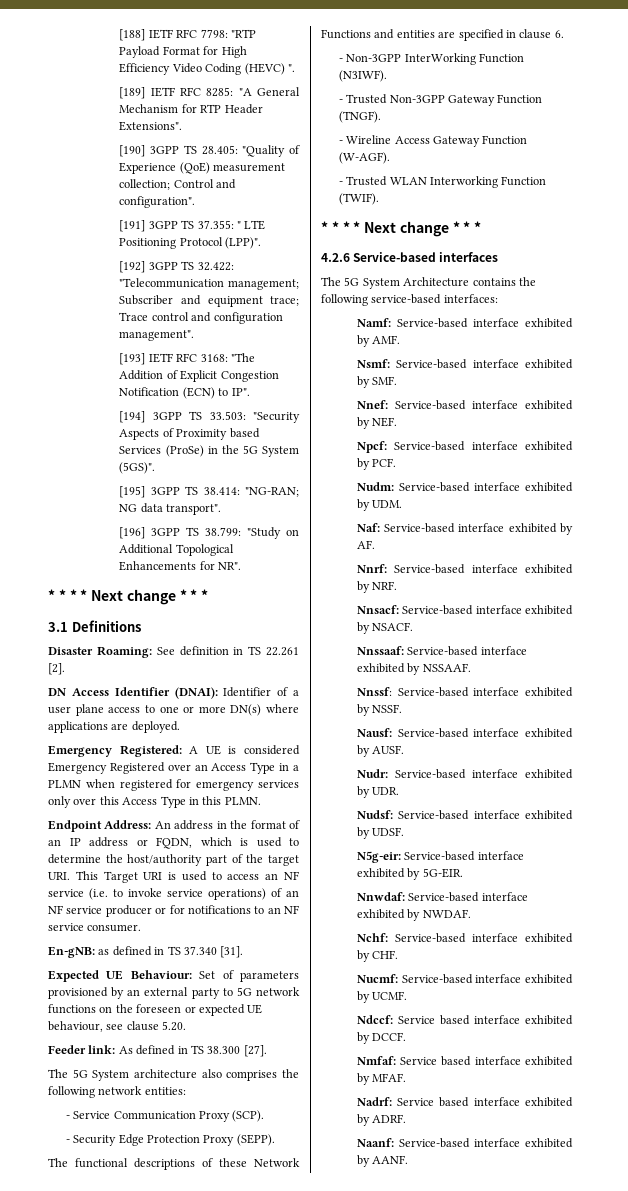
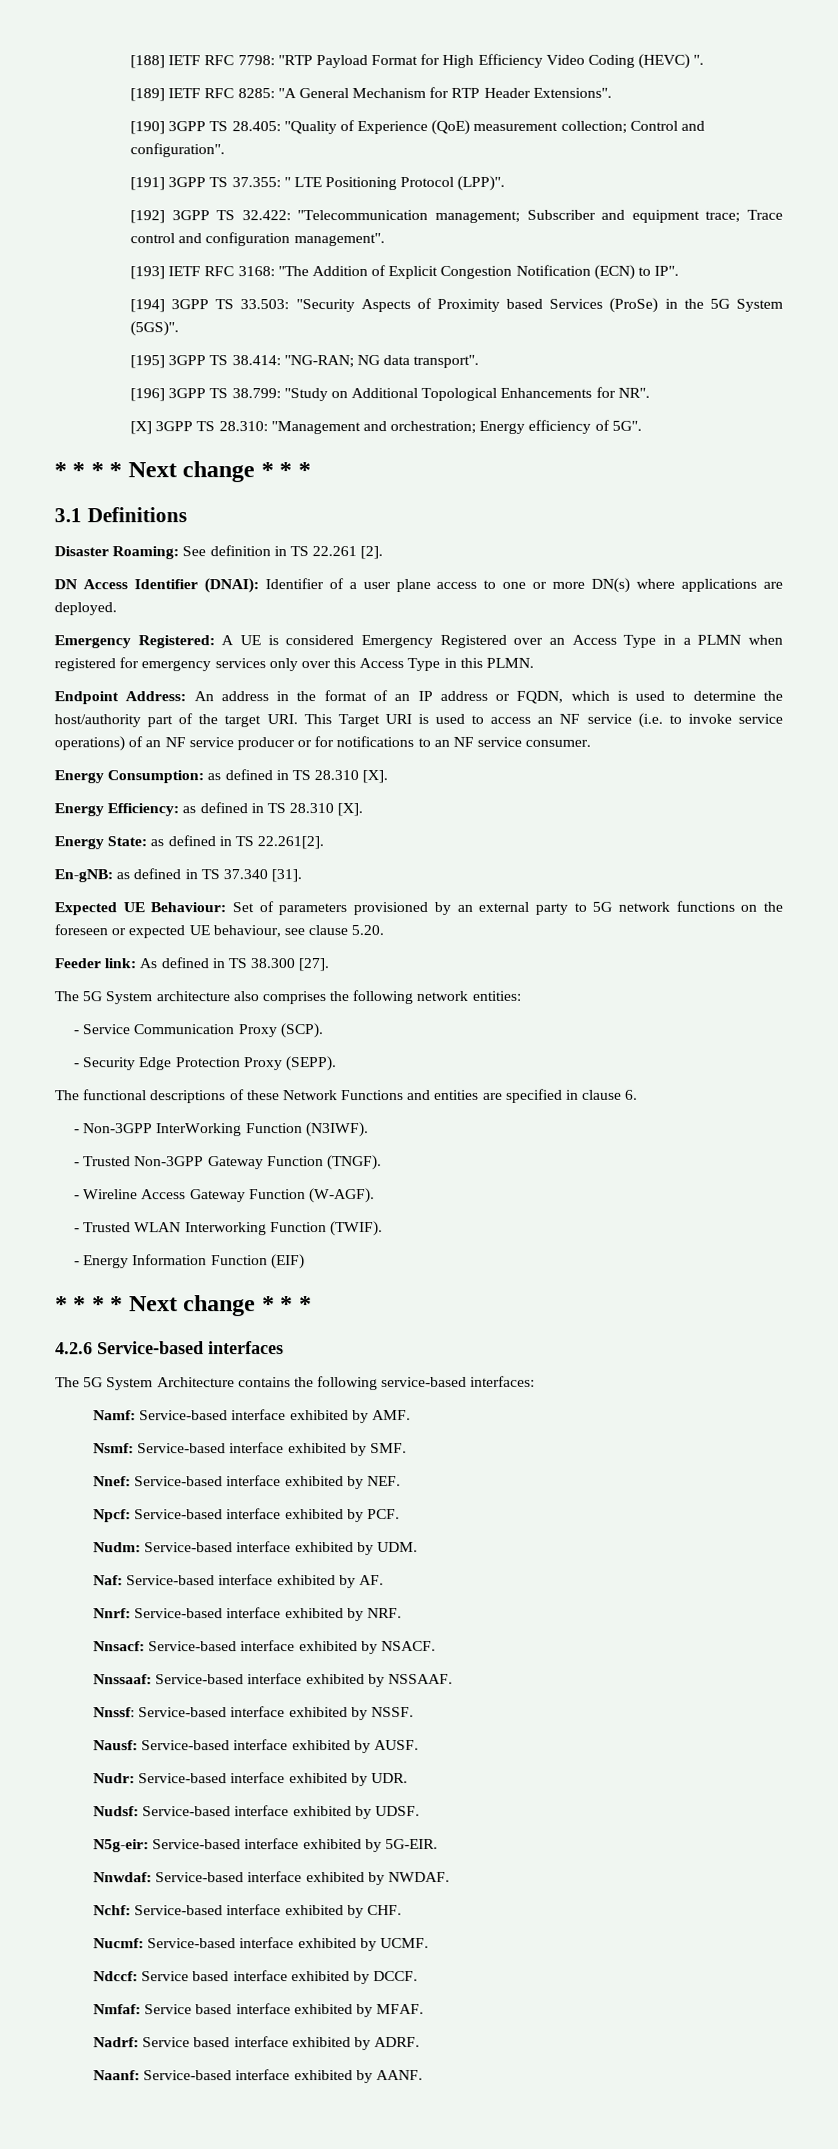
(242, 566) none -> [129,419,642,435] // [X] 3GPP TS 28.310: "Management and orchestration; Energy efficiency of 5G".
(142, 928) none -> [54,769,389,784] [54,802,364,817] [54,835,325,850] // Energy Consumption: as defined in TS 28.310 [X]. // Energy Efficiency: as defined in TS 28.310 [X]. // Energy State: as defined in TS 22.261[2].
(379, 199) none -> [73,1254,305,1270] // - Energy Information Function (EIF)

